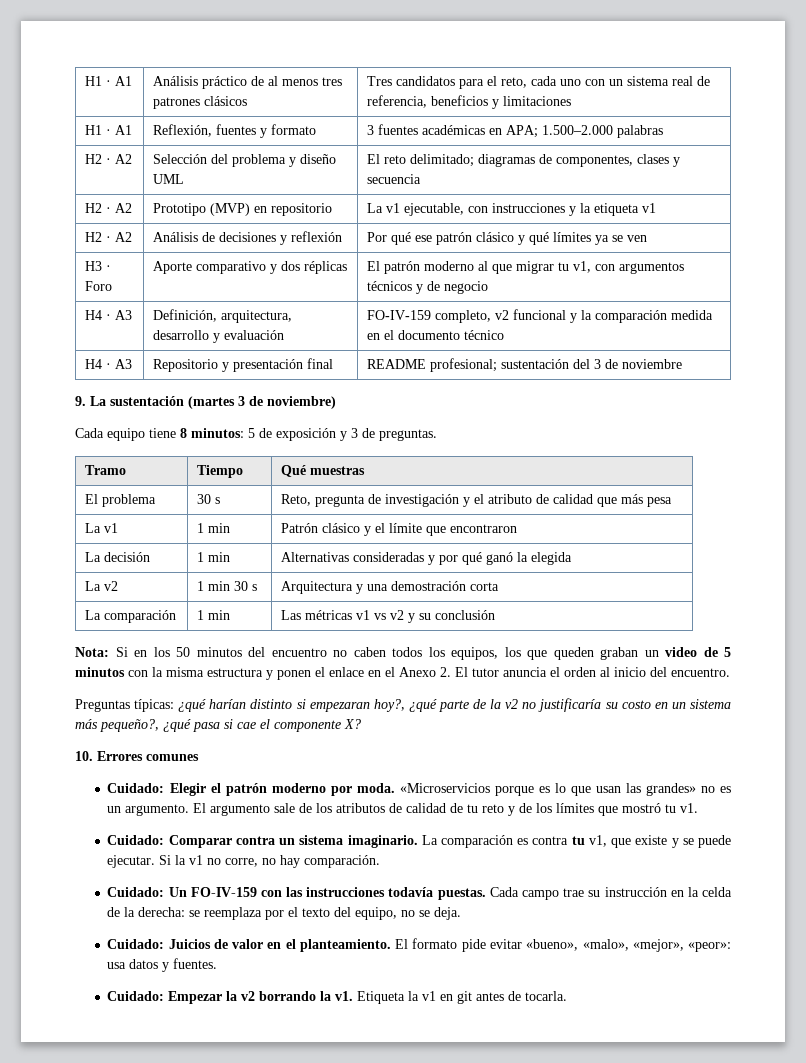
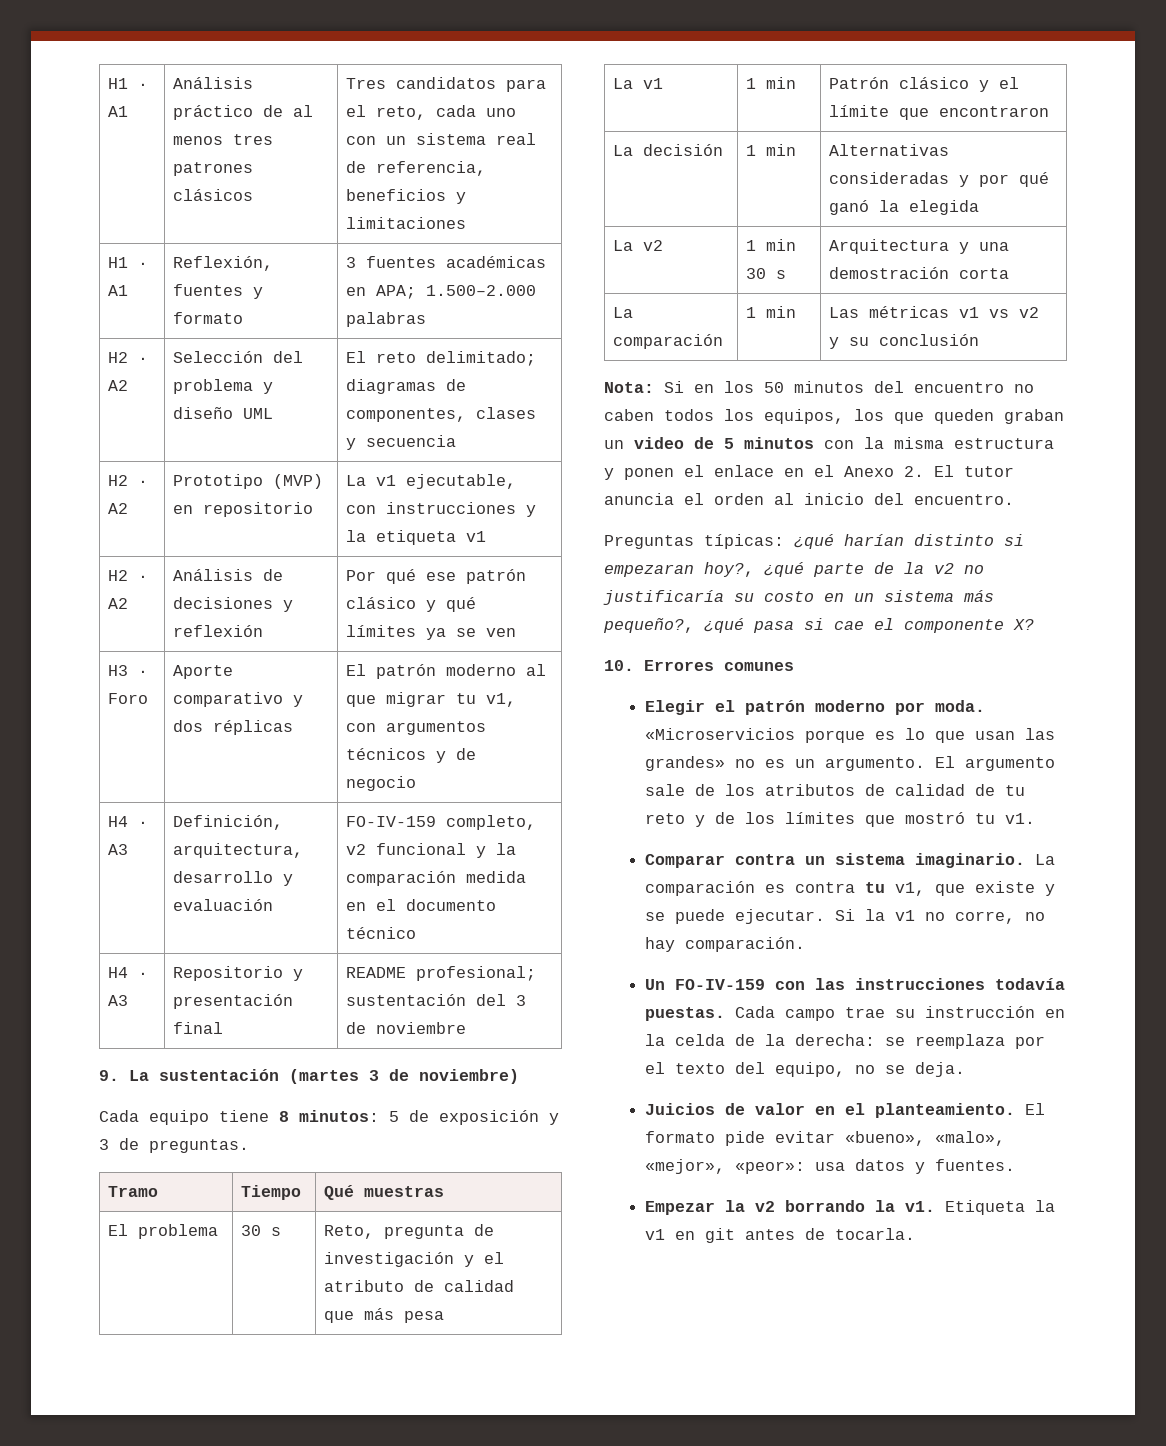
[107,783,165,793] Cuidado: -> (794, 666) none
[107,835,165,845] Cuidado: -> (1035, 818) none
[107,887,165,897] Cuidado: -> (805, 944) none
[107,939,165,949] Cuidado: -> (965, 1069) none
[107,991,165,1001] Cuidado: -> (1015, 1165) none

